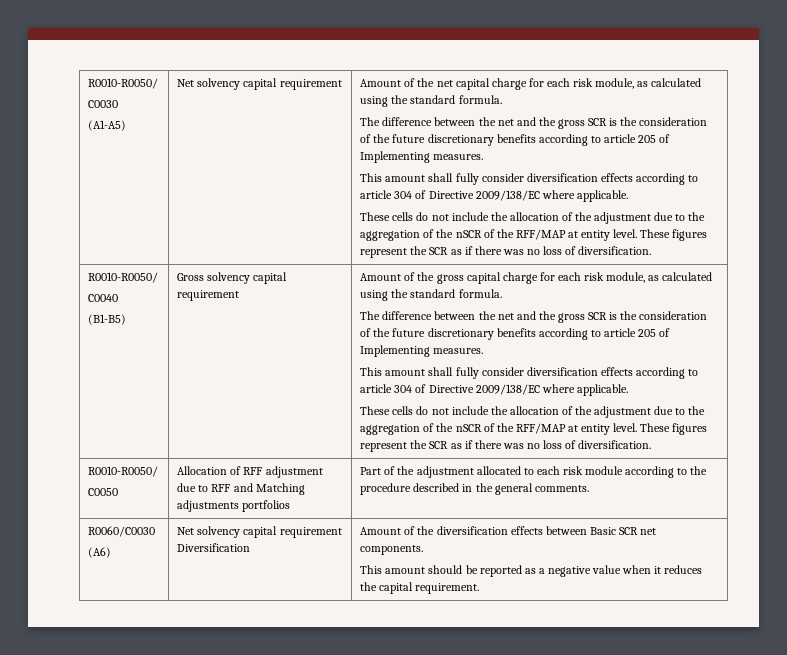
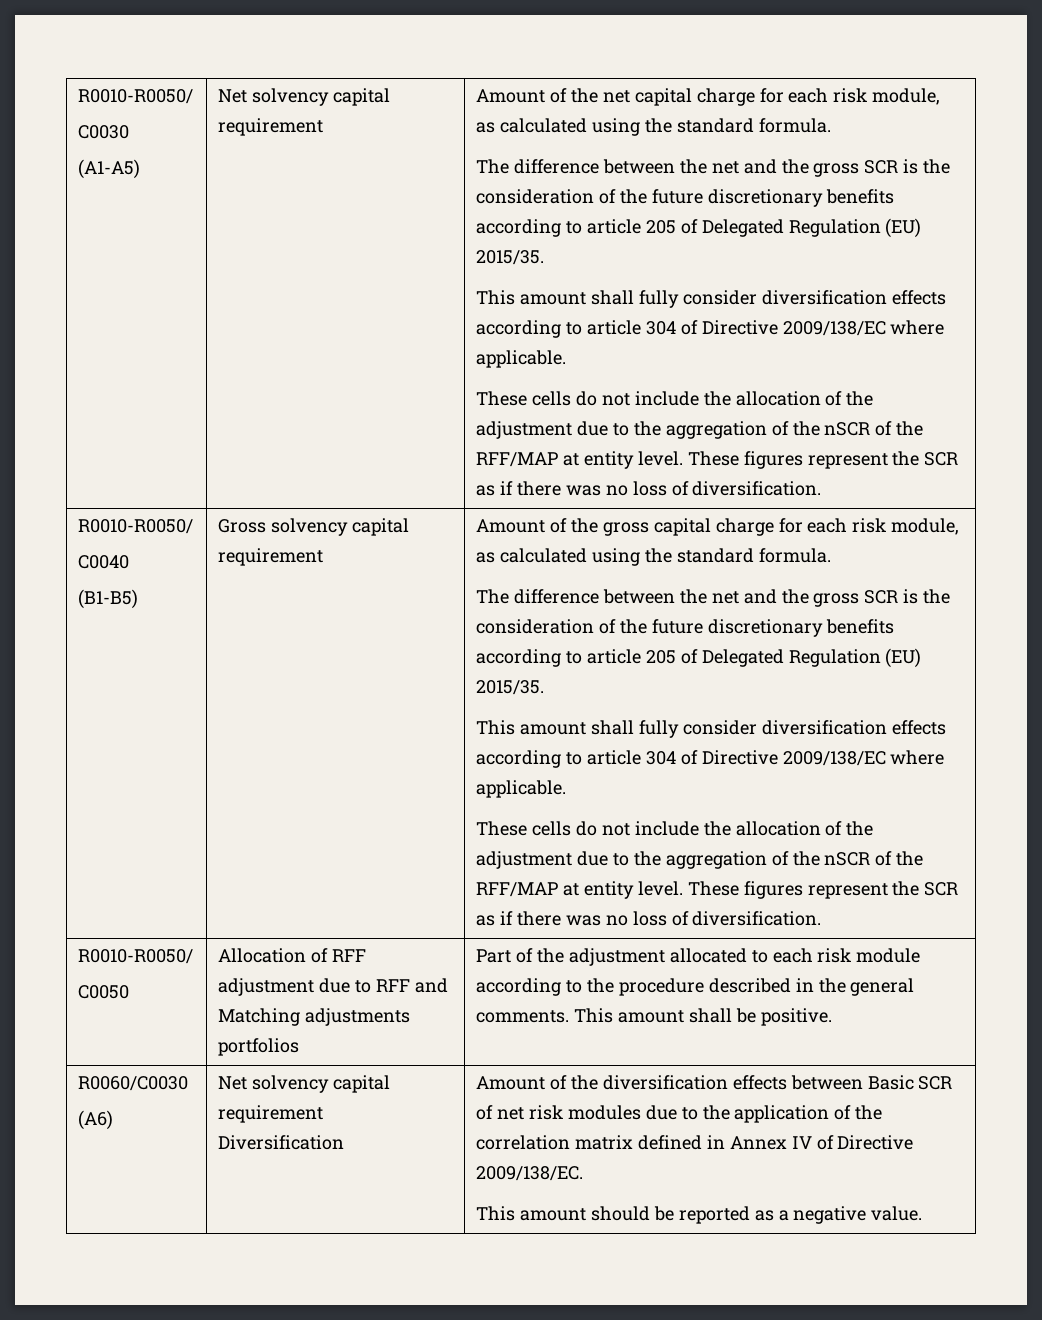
[360,151,484,163] Implementing measures. -> [701,218,922,238] [476,250,545,265] Delegated Regulation (EU) 2015/35.
[360,345,484,357] Implementing measures. -> [701,648,922,668] [476,680,545,695] Delegated Regulation (EU) 2015/35.
(589, 488) none -> [574,1008,832,1026] This amount shall be positive.
[640,528,657,535] [360,545,424,555] net components. -> [476,1105,883,1123] [476,1135,914,1150] [476,1166,584,1181] of net risk modules due to the application of the correlation matrix defined in Annex IV of Directive 2009/138/EC.
[592,565,703,574] [360,582,480,594] value when it reduces the capital requirement. -> [871,1206,923,1221] value.

